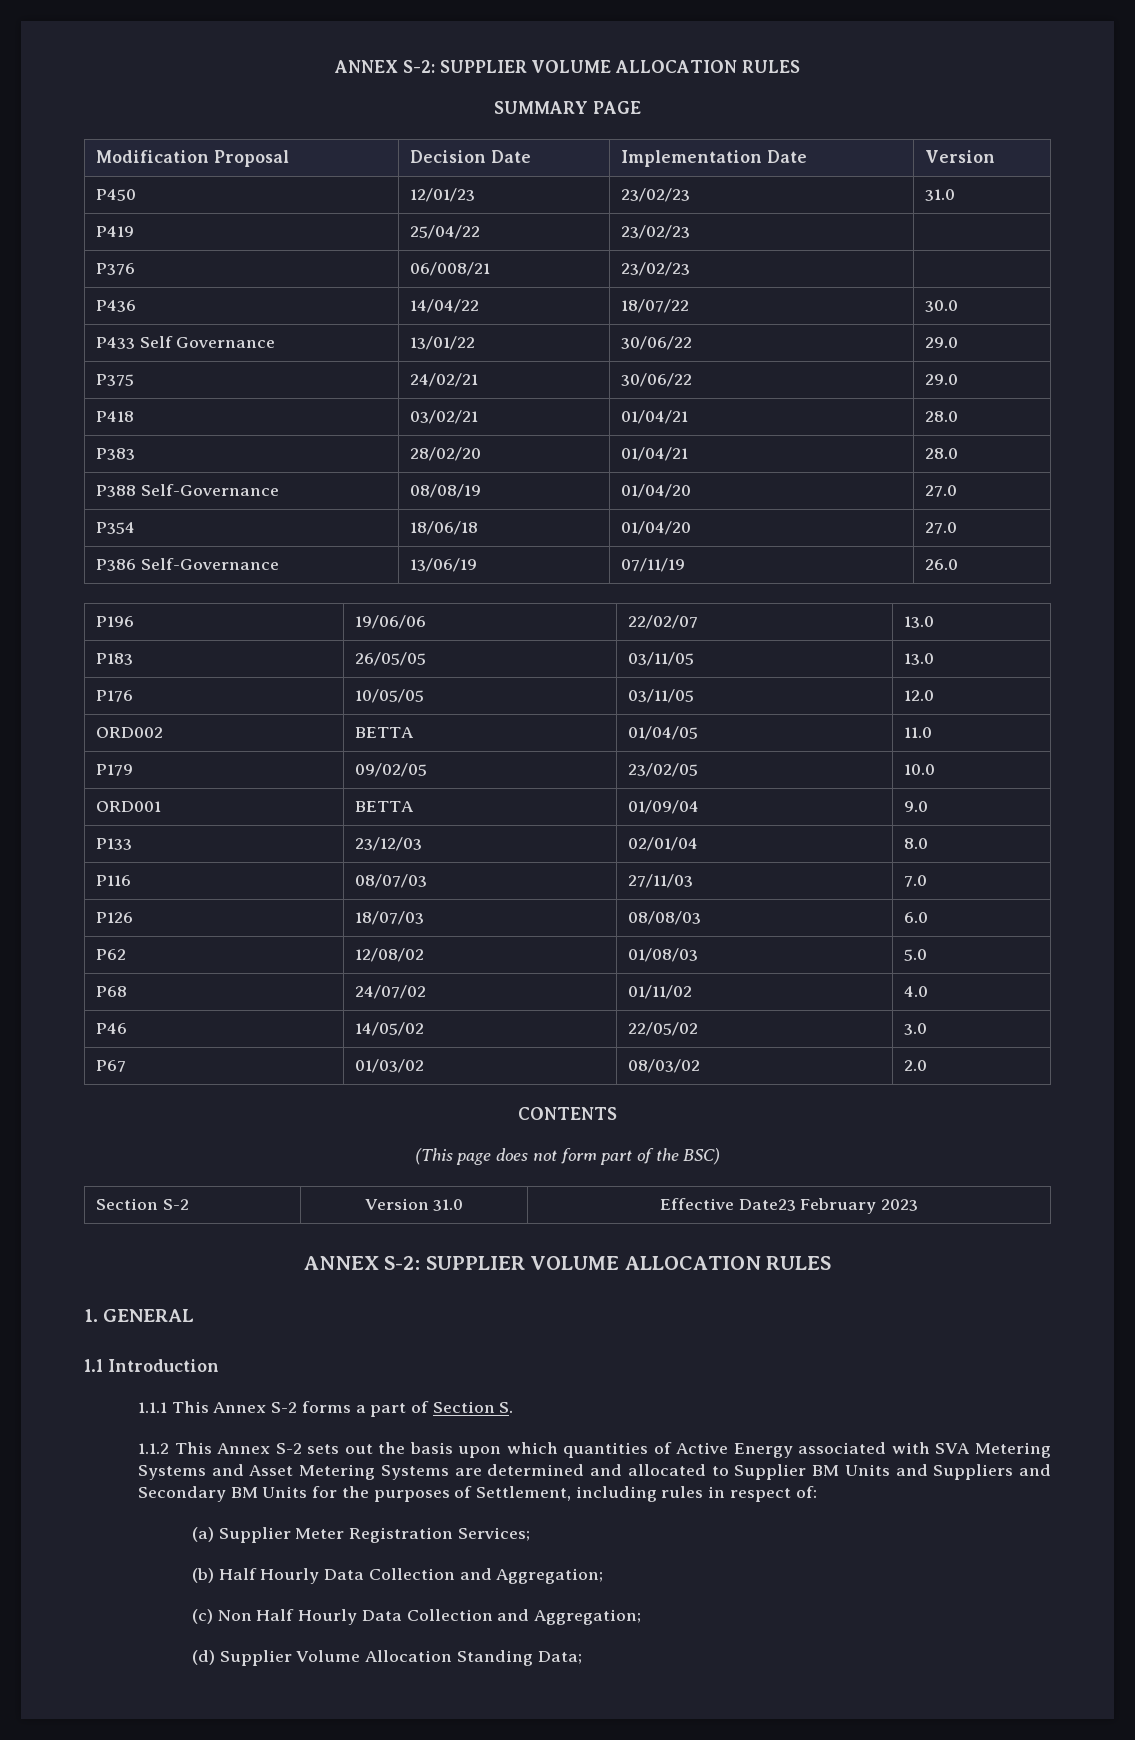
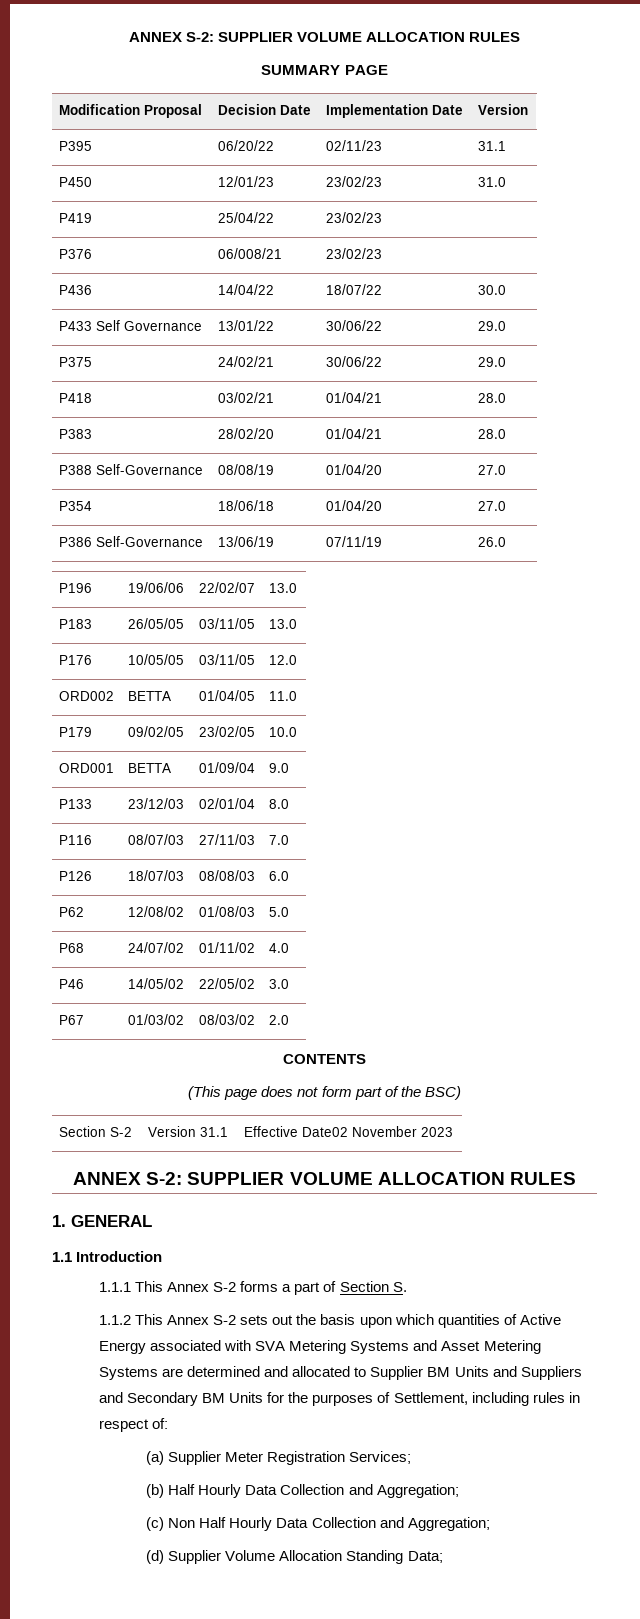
(996, 156) none -> [58,141,92,151] [217,140,274,151] [325,140,382,151] [477,141,506,151] // P395 | 06/20/22 | 02/11/23 | 31.1
[433,1199,464,1211] 31.0 -> [199,1127,228,1137] 31.1
[738,1198,877,1214] Date23 February -> [302,1126,417,1137] Date02 November

